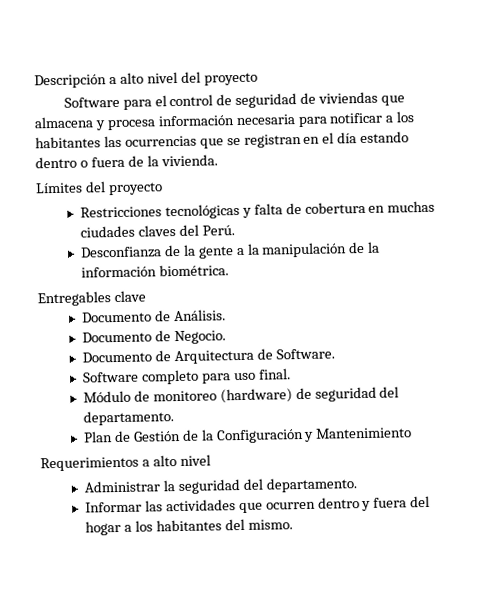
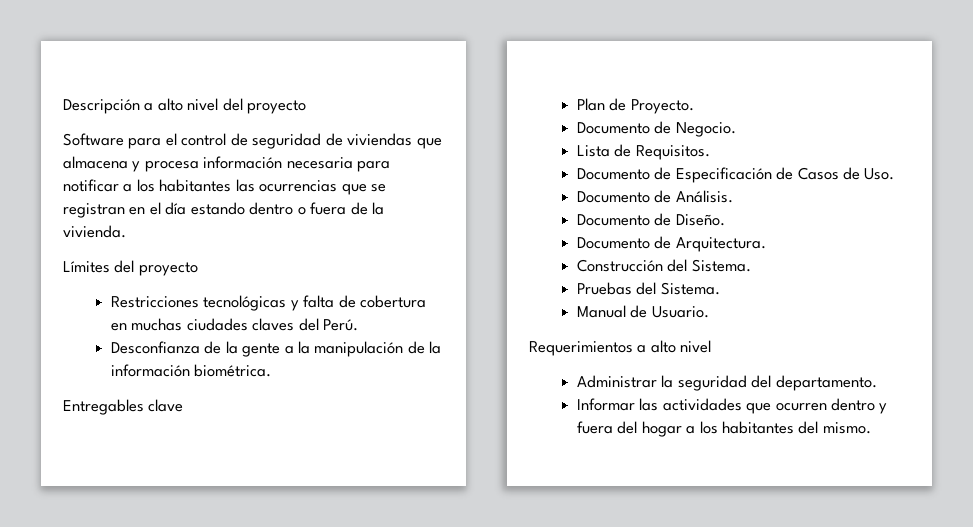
(146, 296) none -> [576,98,694,114] [576,121,736,137] [576,144,710,160] [576,167,895,183] // Plan de Proyecto. // Documento de Negocio. // Lista de Requisitos. // Documento de Especificación de Casos de Uso.
[173,330,226,345] [81,348,335,365] [82,368,291,385] [82,386,400,404] [82,410,174,426] [82,427,413,444] Negocio. // Documento de Arquitectura de Software. // Software completo para uso final. // Módulo de monitoreo (hardware) de seguridad del departamento. // Plan de Gestión de la Configuración y Mantenimiento -> [675,214,725,226] [576,236,766,252] [576,259,751,272] [576,282,720,295] [576,305,709,318] Diseño. // Documento de Arquitectura. // Construcción del Sistema. // Pruebas del Sistema. // Manual de Usuario.

